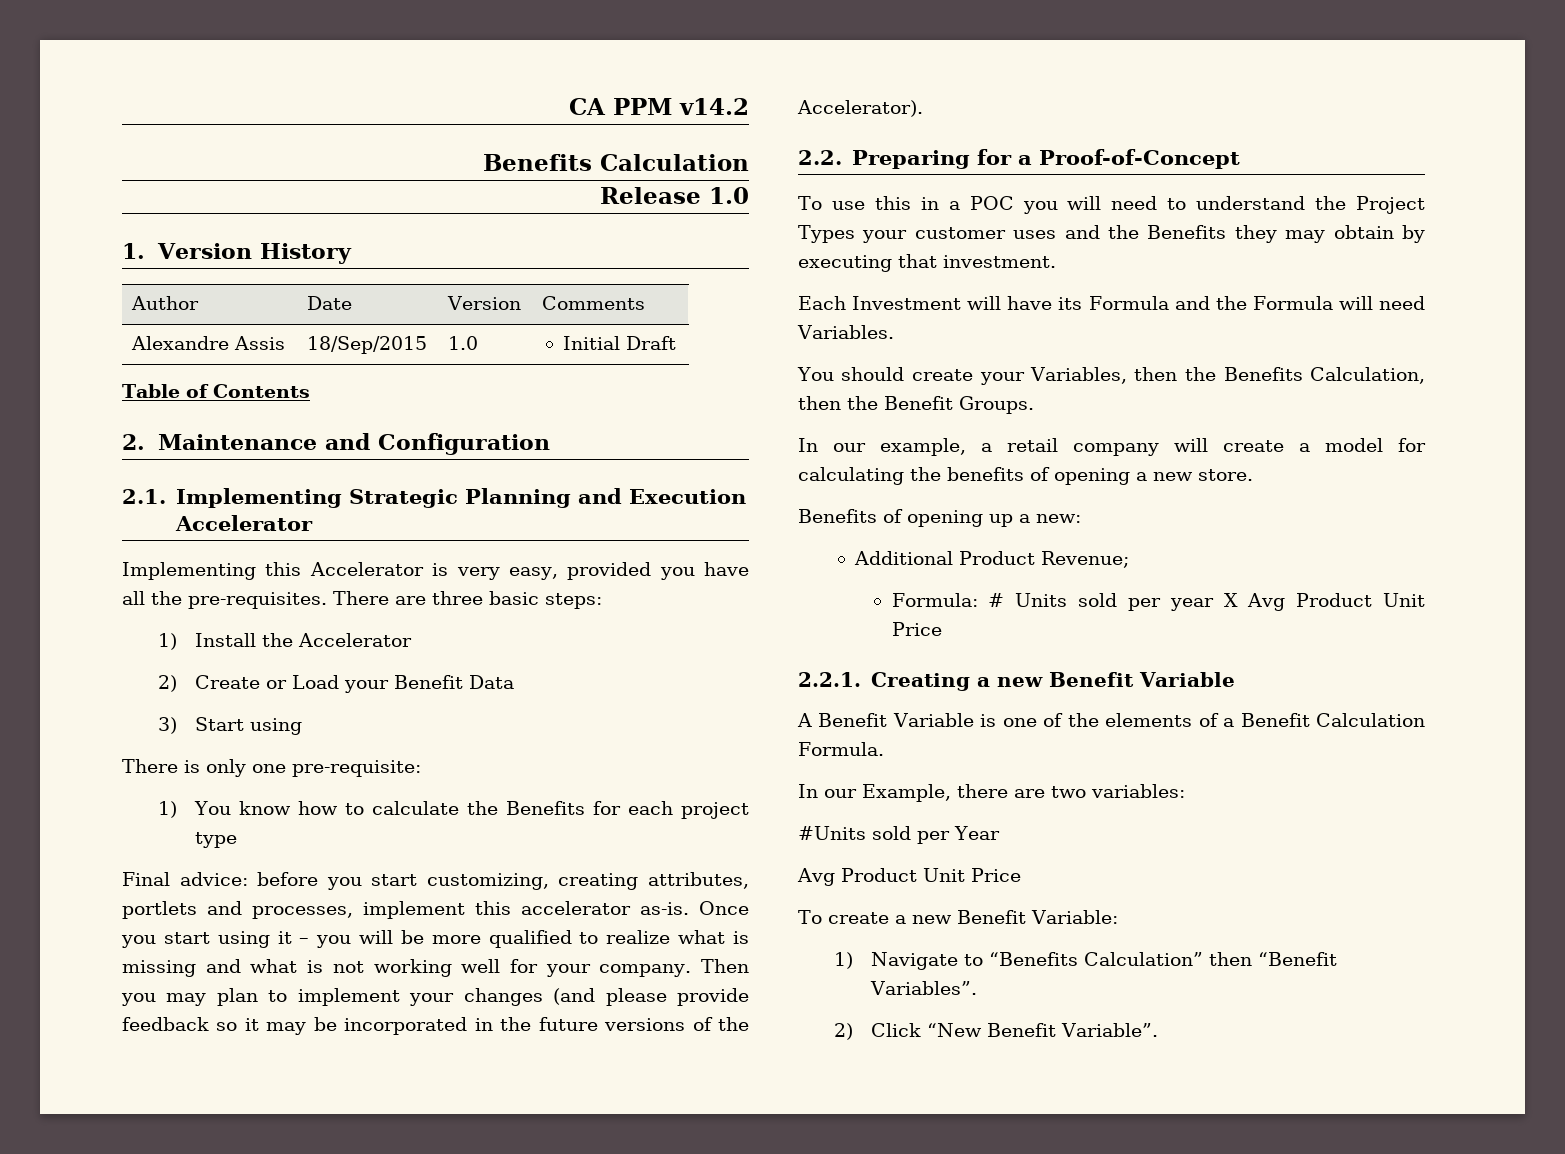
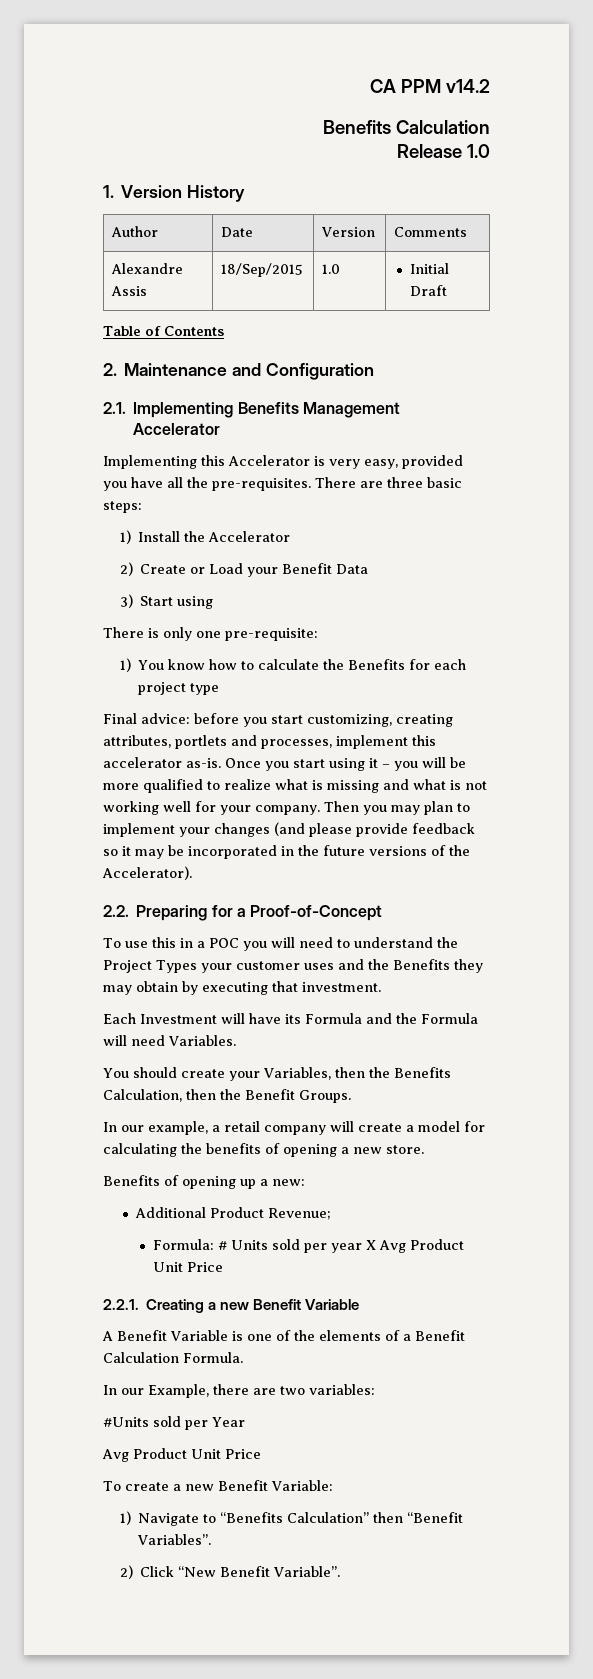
[348,488,746,508] Strategic Planning and Execution -> [237,402,400,418] Benefits Management

